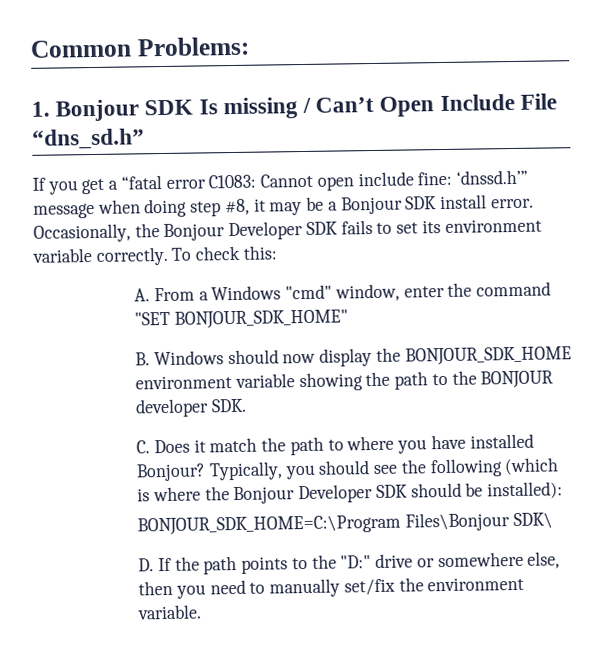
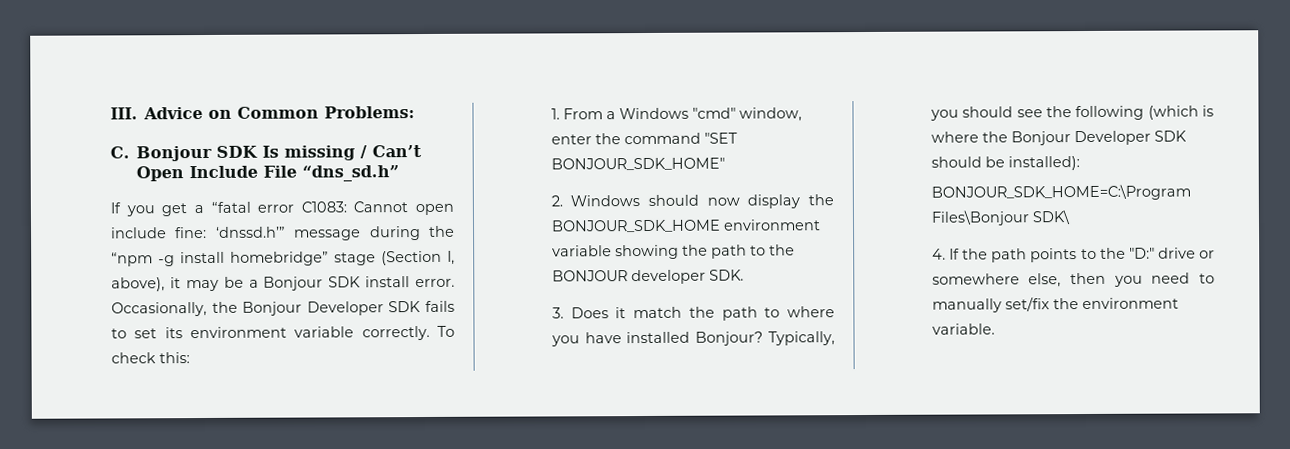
(30, 48) none -> [110,107,233,120] III. Advice on
[31,101,50,117] 1. -> [110,146,130,159] C.
[97,198,250,218] when doing step #8, -> [369,225,455,241] [111,250,455,267] [111,277,165,292] during the “npm -g install homebridge” stage (Section I, above),
[134,288,151,302] A. -> [550,108,560,120] 1.
[135,352,151,366] B. -> [550,195,563,207] 2.
[136,440,151,454] C. -> [551,307,564,319] 3.
[138,558,155,572] D. -> [931,248,946,260] 4.

